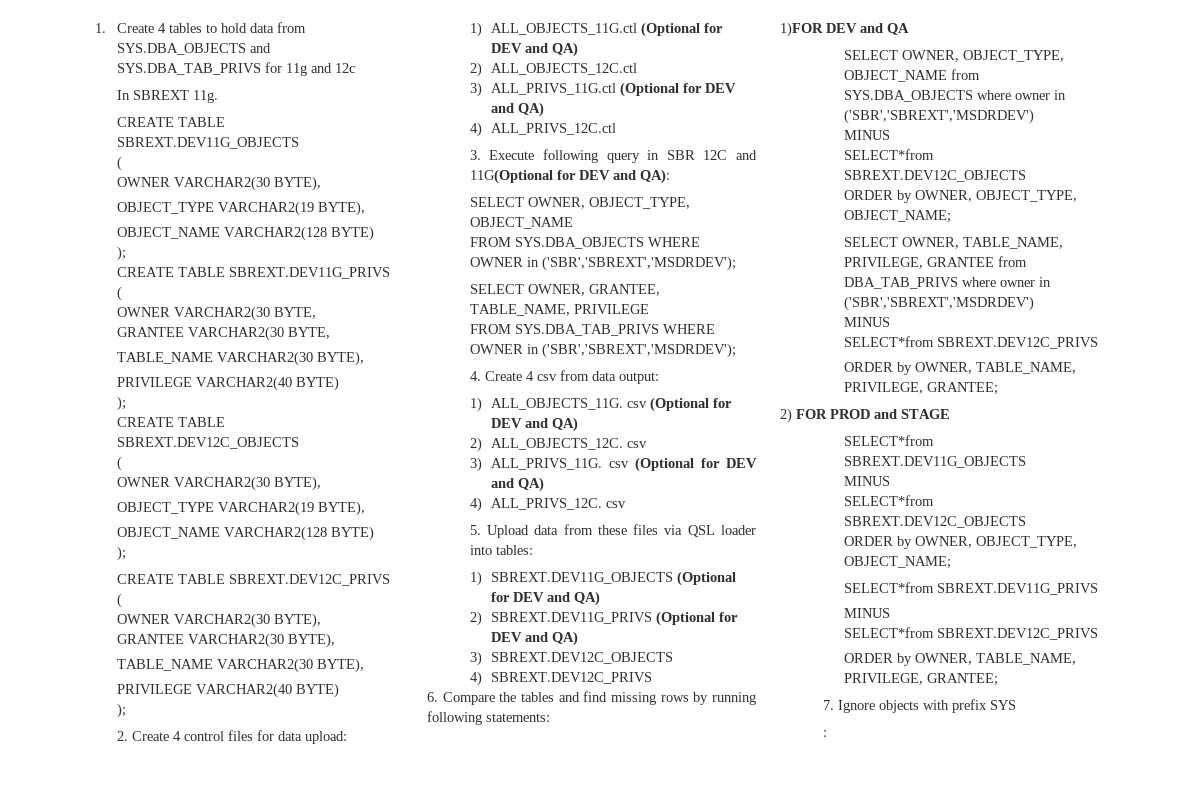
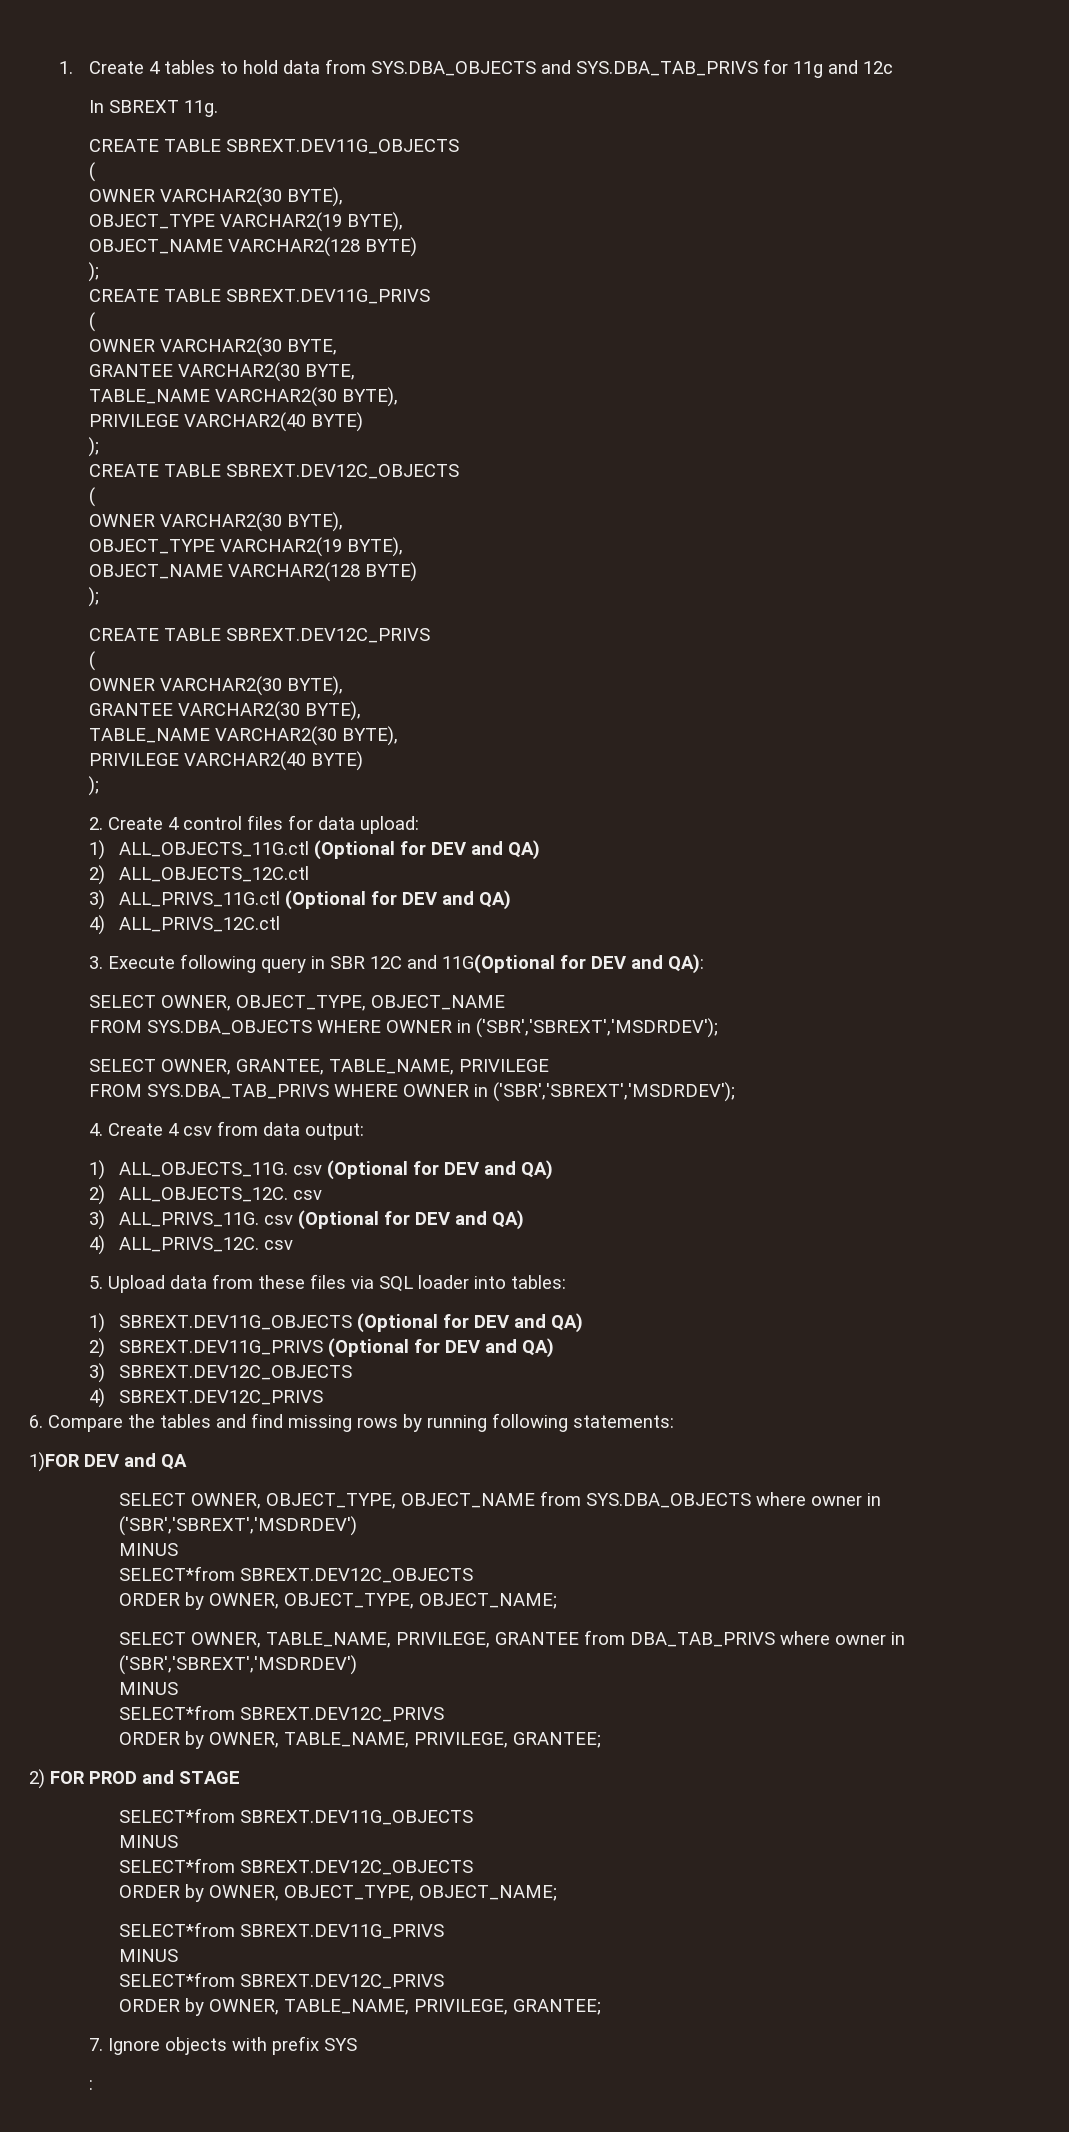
[687,525,715,537] QSL -> [378,1276,413,1292] SQL

